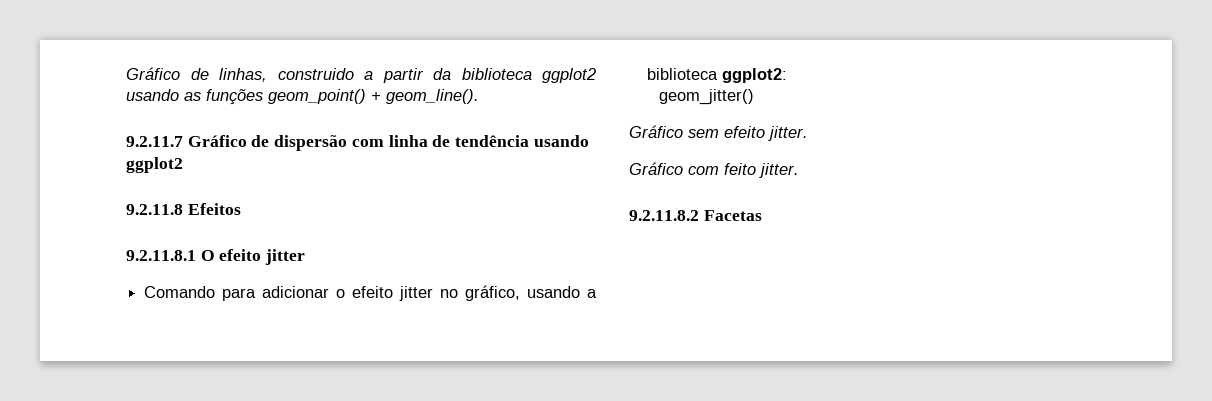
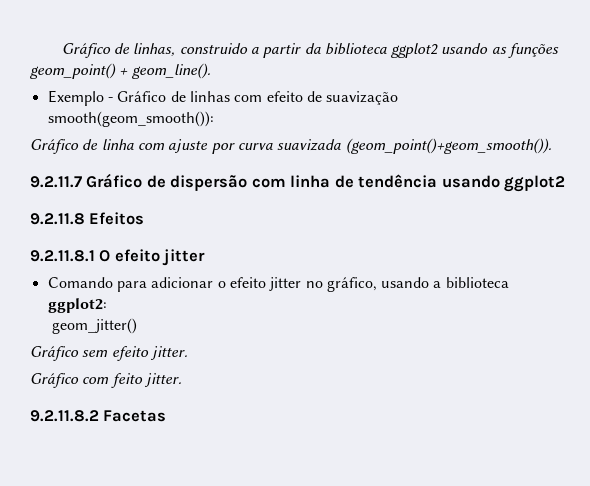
(479, 96) none -> [47,90,399,106] [47,111,214,127] [30,138,552,154] // Exemplo - Gráfico de linhas com efeito de suavização smooth(geom_smooth()): // Gráfico de linha com ajuste por curva suavizada (geom_point()+geom_smooth()).

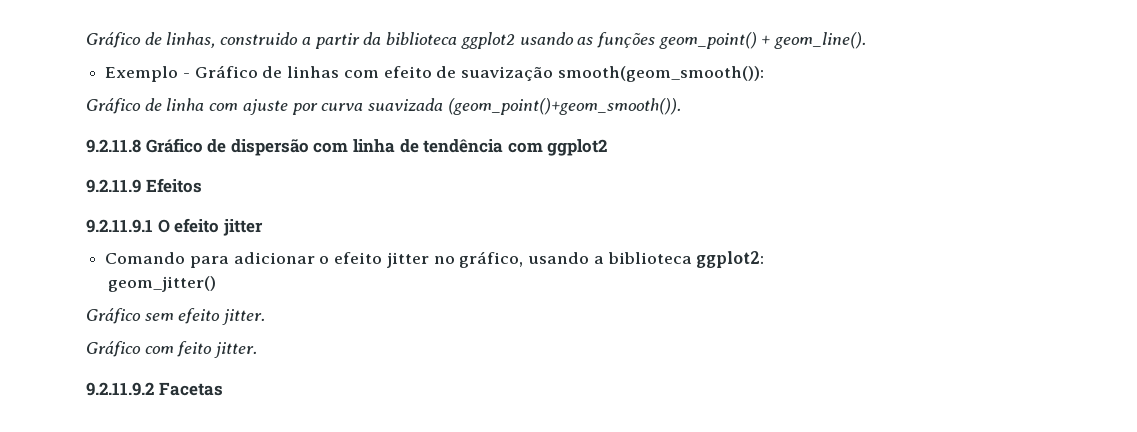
[30,176,82,188] 9.2.11.7 -> [86,139,141,153] 9.2.11.8
[441,175,500,188] usando -> [507,142,543,153] com
[30,213,85,225] 9.2.11.8 -> [86,179,141,193] 9.2.11.9
[30,250,95,262] 9.2.11.8.1 -> [86,219,153,233] 9.2.11.9.1
[30,410,99,422] 9.2.11.8.2 -> [86,382,154,396] 9.2.11.9.2

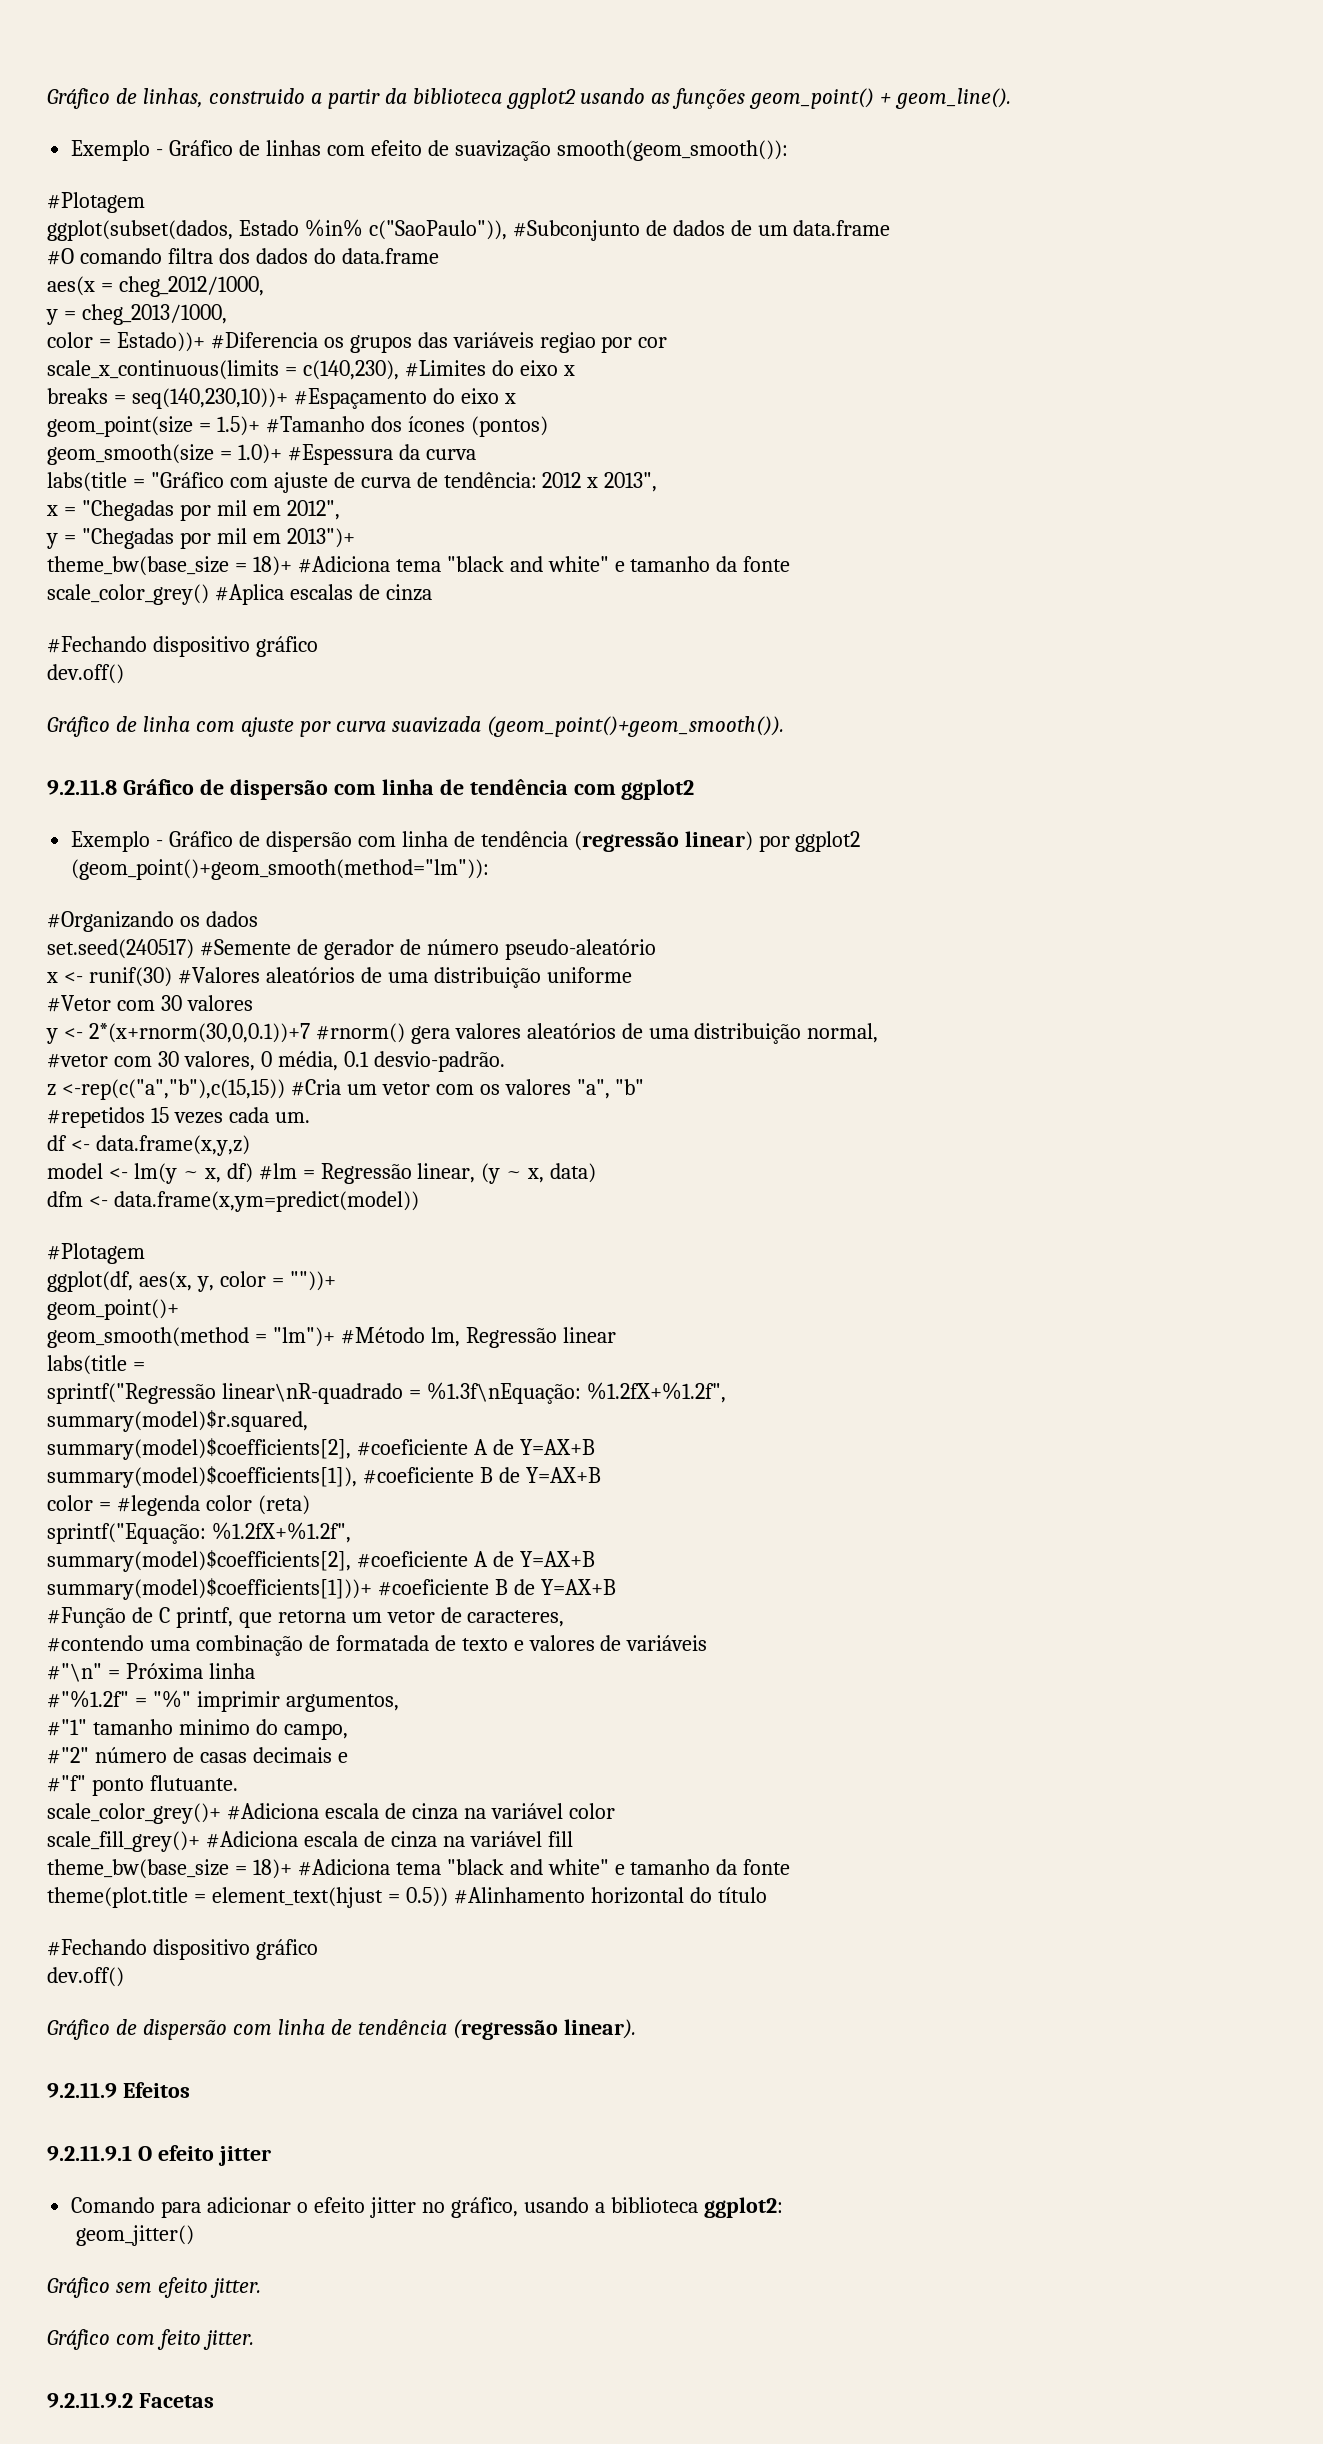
(764, 74) none -> [47,192,145,213] [47,219,891,241] [47,248,439,265] [47,276,264,297] [46,304,227,325] [47,332,668,353] [47,360,575,380] [47,388,516,409] [47,416,548,437] [47,444,476,465] [47,472,658,493] [46,500,340,521] [46,528,355,549] [47,556,791,576] [47,584,432,605] [47,636,318,657] [47,664,124,684] // #Plotagem // ggplot(subset(dados, Estado %in% c("SaoPaulo")), #Subconjunto de dados de um data.frame // #O comando filtra dos dados do data.frame // aes(x = cheg_2012/1000, // y = cheg_2013/1000, // color = Estado))+ #Diferencia os grupos das variáveis regiao por cor // scale_x_continuous(limits = c(140,230), #Limites do eixo x // breaks = seq(140,230,10))+ #Espaçamento do eixo x // geom_point(size = 1.5)+ #Tamanho dos ícones (pontos) // geom_smooth(size = 1.0)+ #Espessura da curva // labs(title = "Gráfico com ajuste de curva de tendência: 2012 x 2013", // x = "Chegadas por mil em 2012", // y = "Chegadas por mil em 2013")+ // theme_bw(base_size = 18)+ #Adiciona tema "black and white" e tamanho da fonte // scale_color_grey() #Aplica escalas de cinza // #Fechando dispositivo gráfico // dev.off()
(608, 147) none -> [71,831,861,852] [71,859,490,880] [47,911,258,932] [47,939,656,960] [46,967,632,988] [47,995,253,1012] [46,1023,879,1044] [47,1051,505,1072] [47,1079,645,1100] [47,1107,310,1128] [47,1135,250,1156] [47,1163,597,1184] [47,1191,419,1212] [47,1243,145,1264] [47,1271,336,1292] [47,1299,179,1320] [47,1327,616,1348] [47,1355,145,1375] [47,1382,726,1404] [47,1410,308,1432] [47,1438,595,1460] [47,1466,601,1488] [47,1495,310,1516] [47,1522,351,1544] [47,1550,595,1572] [47,1578,616,1600] [47,1607,565,1628] [47,1635,708,1656] [47,1663,255,1682] [47,1690,399,1712] [47,1719,348,1740] [47,1747,348,1764] [47,1775,238,1796] [47,1803,615,1824] [47,1831,573,1852] [47,1859,791,1879] [47,1887,767,1908] [47,1939,318,1960] [47,1967,124,1987] [47,2019,636,2040] // Exemplo - Gráfico de dispersão com linha de tendência (regressão linear) por ggplot2 (geom_point()+geom_smooth(method="lm")): // #Organizando os dados // set.seed(240517) #Semente de gerador de número pseudo-aleatório // x <- runif(30) #Valores aleatórios de uma distribuição uniforme // #Vetor com 30 valores // y <- 2*(x+rnorm(30,0,0.1))+7 #rnorm() gera valores aleatórios de uma distribuição normal, // #vetor com 30 valores, 0 média, 0.1 desvio-padrão. // z <-rep(c("a","b"),c(15,15)) #Cria um vetor com os valores "a", "b" // #repetidos 15 vezes cada um. // df <- data.frame(x,y,z) // model <- lm(y ~ x, df) #lm = Regressão linear, (y ~ x, data) // dfm <- data.frame(x,ym=predict(model)) // #Plotagem // ggplot(df, aes(x, y, color = ""))+ // geom_point()+ // geom_smooth(method = "lm")+ #Método lm, Regressão linear // labs(title = // sprintf("Regressão linear\nR-quadrado = %1.3f\nEquação: %1.2fX+%1.2f", // summary(model)$r.squared, // summary(model)$coefficients[2], #coeficiente A de Y=AX+B // summary(model)$coefficients[1]), #coeficiente B de Y=AX+B // color = #legenda color (reta) // sprintf("Equação: %1.2fX+%1.2f", // summary(model)$coefficients[2], #coeficiente A de Y=AX+B // summary(model)$coefficients[1]))+ #coeficiente B de Y=AX+B // #Função de C printf, que retorna um vetor de caracteres, // #contendo uma combinação de formatada de texto e valores de variáveis // #"\n" = Próxima linha // #"%1.2f" = "%" imprimir argumentos, // #"1" tamanho minimo do campo, // #"2" número de casas decimais e // #"f" ponto flutuante. // scale_color_grey()+ #Adiciona escala de cinza na variável color // scale_fill_grey()+ #Adiciona escala de cinza na variável fill // theme_bw(base_size = 18)+ #Adiciona tema "black and white" e tamanho da fonte // theme(plot.title = element_text(hjust = 0.5)) #Alinhamento horizontal do título // #Fechando dispositivo gráfico // dev.off() // Gráfico de dispersão com linha de tendência (regressão linear).

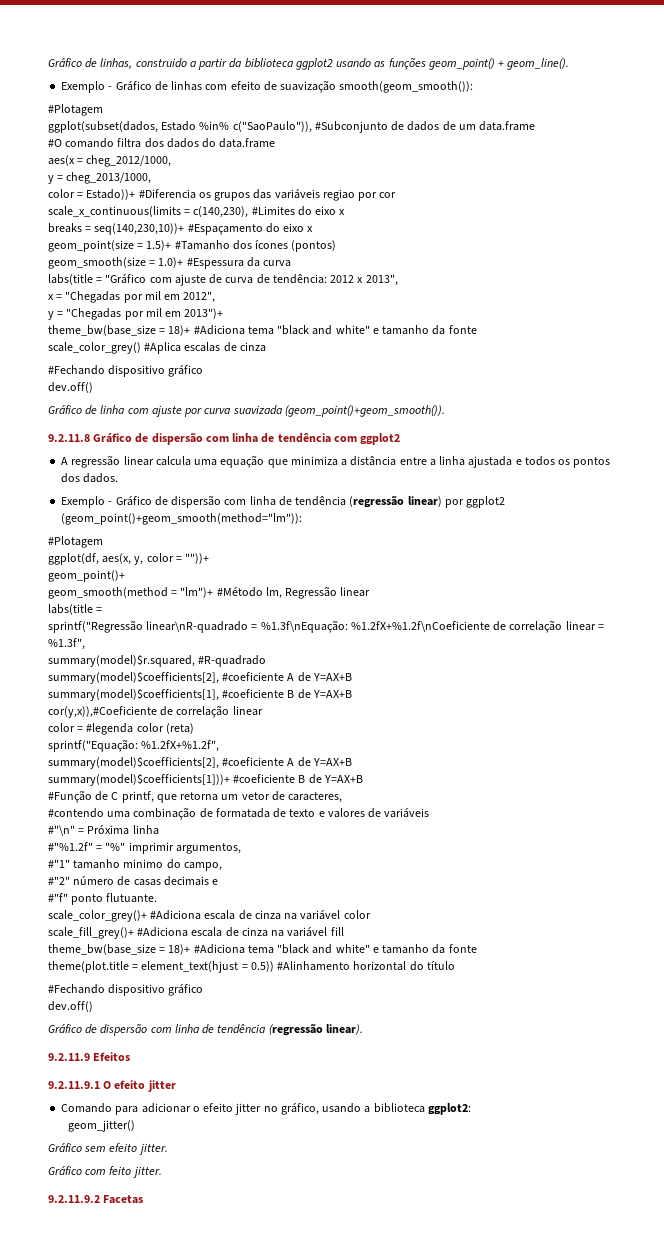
(695, 789) none -> [61,455,611,468] [61,473,119,483] // A regressão linear calcula uma equação que minimiza a distância entre a linha ajustada e todos os pontos dos dados.
[47,911,258,932] [47,939,656,960] [46,967,632,988] [47,995,253,1012] [46,1023,879,1044] [47,1051,505,1072] [47,1079,645,1100] [47,1107,310,1128] [47,1135,250,1156] [47,1163,597,1184] [47,1191,419,1212] // #Organizando os dados // set.seed(240517) #Semente de gerador de número pseudo-aleatório // x <- runif(30) #Valores aleatórios de uma distribuição uniforme // #Vetor com 30 valores // y <- 2*(x+rnorm(30,0,0.1))+7 #rnorm() gera valores aleatórios de uma distribuição normal, // #vetor com 30 valores, 0 média, 0.1 desvio-padrão. // z <-rep(c("a","b"),c(15,15)) #Cria um vetor com os valores "a", "b" // #repetidos 15 vezes cada um. // df <- data.frame(x,y,z) // model <- lm(y ~ x, df) #lm = Regressão linear, (y ~ x, data) // dfm <- data.frame(x,ym=predict(model)) -> (303, 519) none
[586,1382,726,1403] %1.2fX+%1.2f", -> [350,620,604,633] [48,638,85,650] %1.2fX+%1.2f\nCoeficiente de correlação linear = %1.3f",
[47,1438,595,1460] [47,1466,601,1488] // summary(model)$coefficients[2], #coeficiente A de Y=AX+B // summary(model)$coefficients[1]), #coeficiente B de Y=AX+B -> [198,655,267,667] [48,672,352,684] [48,689,352,701] [48,705,263,718] #R-quadrado // summary(model)$coefficients[2], #coeficiente A de Y=AX+B // summary(model)$coefficients[1], #coeficiente B de Y=AX+B // cor(y,x)),#Coeficiente de correlação linear

